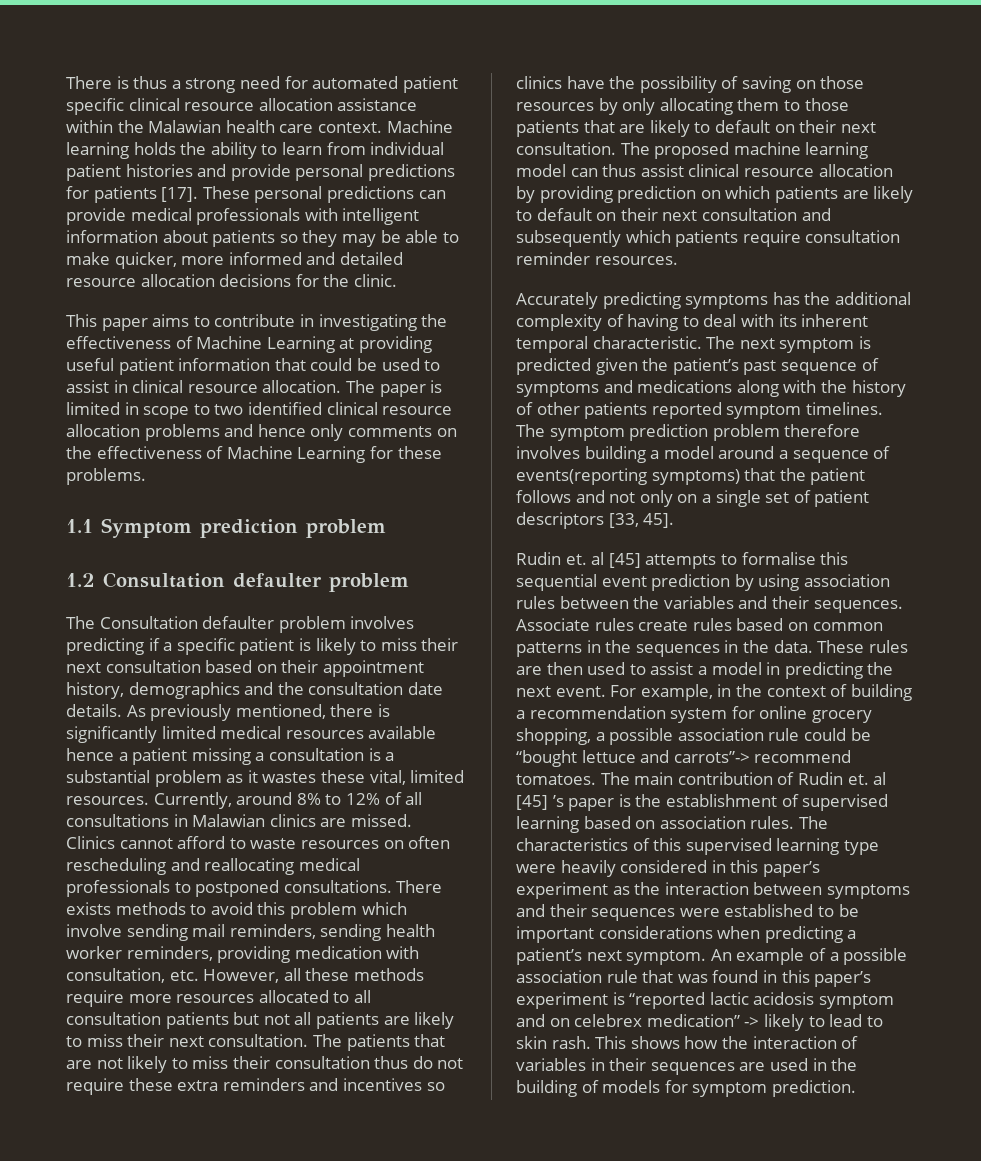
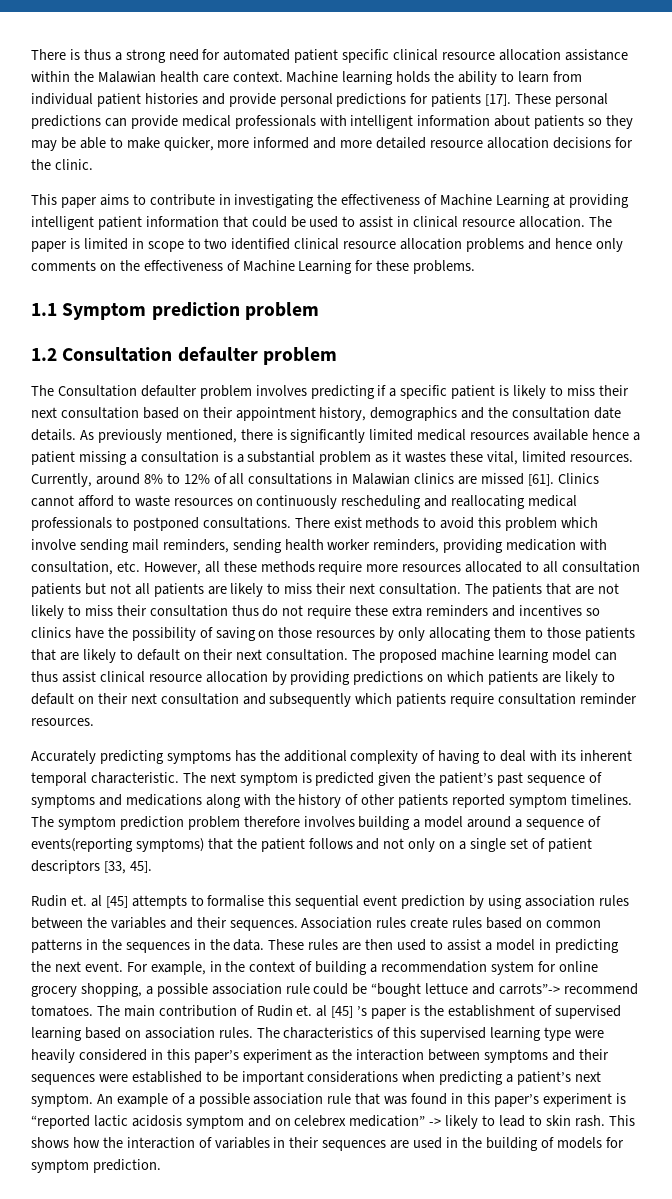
(336, 258) none -> [340,140,373,148] more
[66,358,114,371] useful -> [31,216,94,230] intelligent
[350,814,412,827] missed. -> [480,473,554,486] missed [61].
[408,836,451,849] often -> [256,495,338,509] continuously
[66,902,111,915] exists -> [333,517,362,528] exist
[617,186,697,203] prediction -> [353,671,424,685] predictions
[516,618,590,631] Associate -> [301,917,373,929] Association

